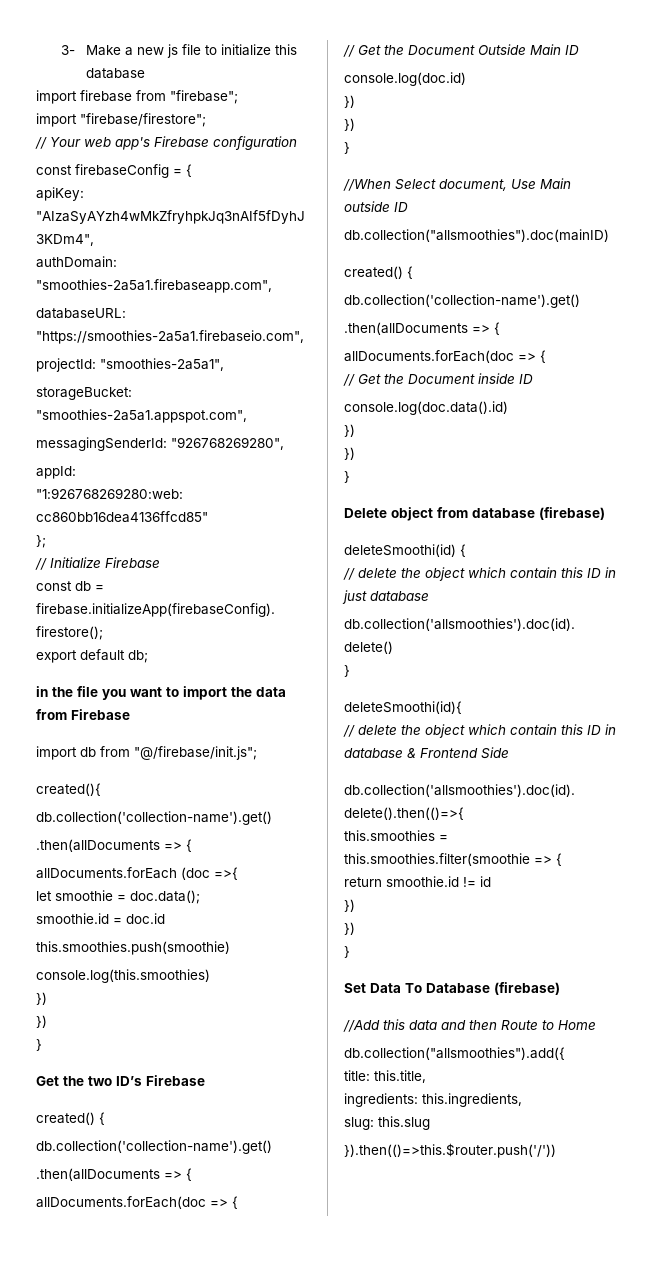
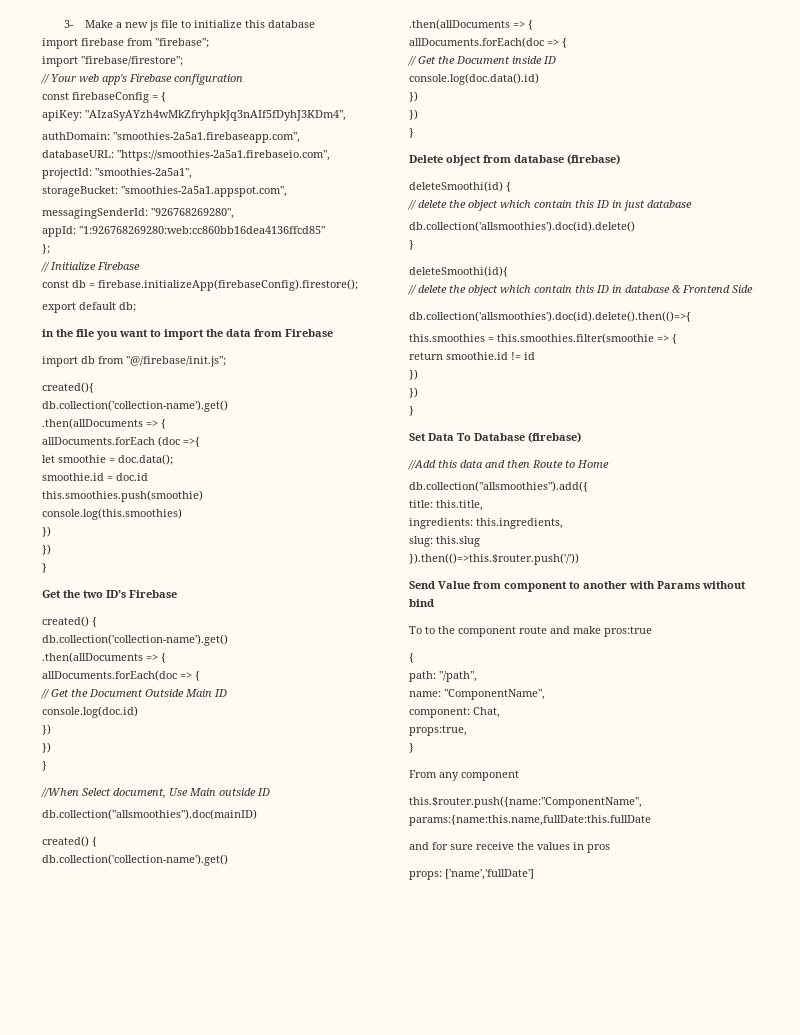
(556, 1150) none -> [409,581,746,592] [409,599,434,607] [409,626,652,637] [409,653,414,663] [409,671,477,682] [409,689,545,700] [409,707,500,718] [409,725,467,736] [409,743,414,753] [409,770,519,781] [409,796,642,808] [409,815,651,826] [409,842,610,853] [409,869,534,880] // Send Value from component to another with Params without bind // To to the component route and make pros:true // { // path: "/path", // name: "ComponentName", // component: Chat, // props:true, // } // From any component // this.$router.push({name:"ComponentName", params:{name:this.name,fullDate:this.fullDate // and for sure receive the values in pros // props: ['name','fullDate']

